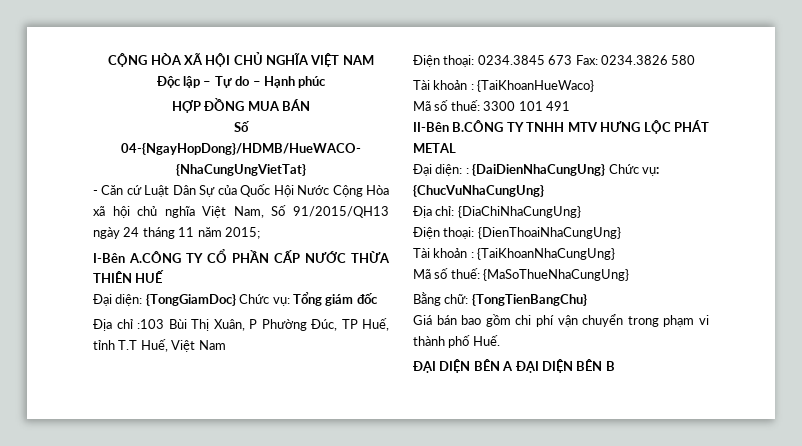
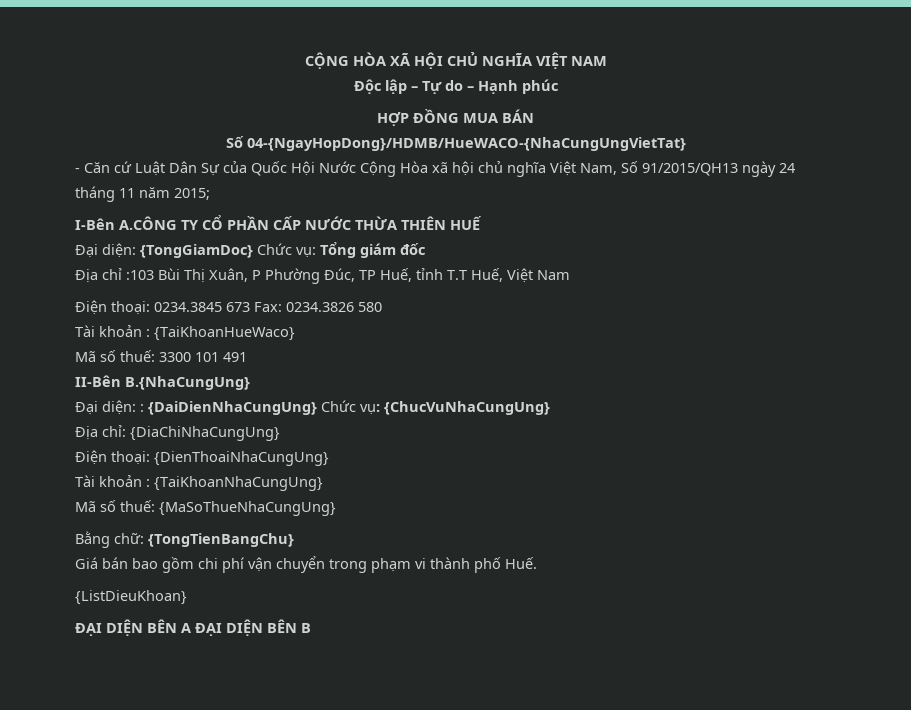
[452,120,709,134] [413,143,456,153] B.CÔNG TY TNHH MTV HƯNG LỘC PHÁT METAL -> [125,376,250,390] B.{NhaCungUng}
(500, 340) none -> [75,590,187,605] // {ListDieuKhoan}

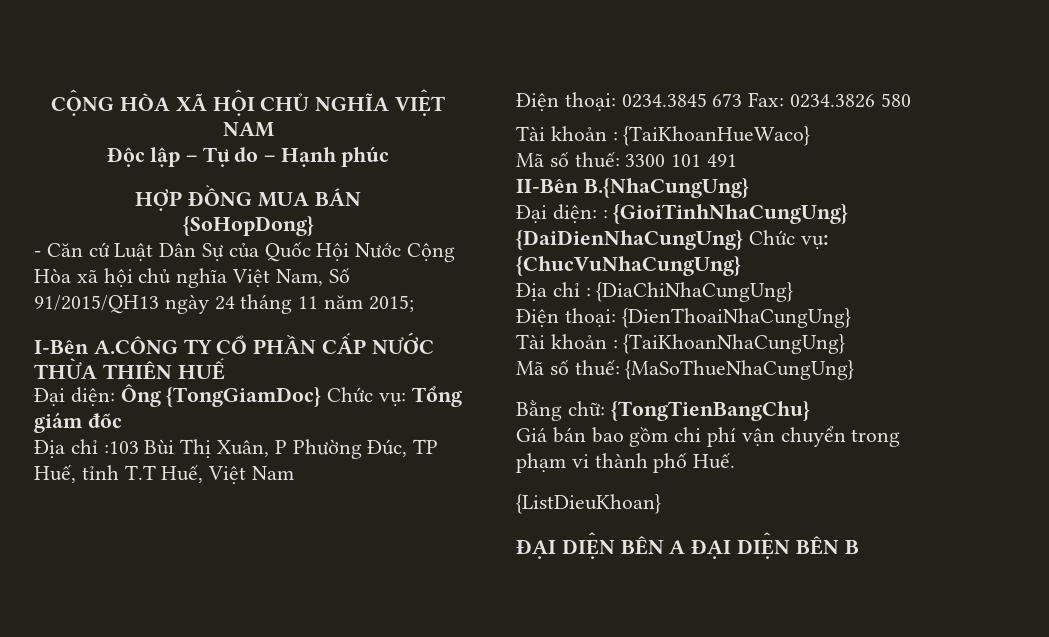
[225,136,686,151] Số 04-{NgayHopDong}/HDMB/HueWACO-{NhaCungUngVietTat} -> [182,216,314,236] {SoHopDong}
(136, 250) none -> [120,384,161,407] Ông
(144, 408) none -> [613,204,849,224] {GioiTinhNhaCungUng}
[102,425,126,437] chỉ: -> [552,282,591,297] chỉ :

